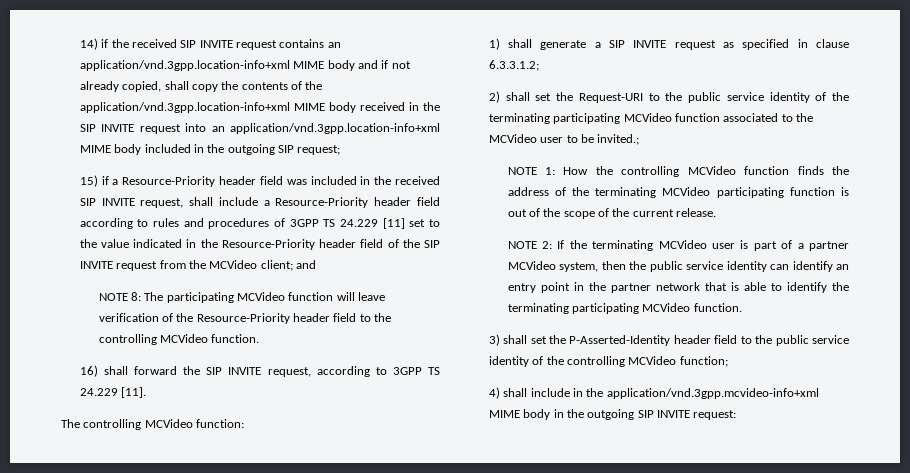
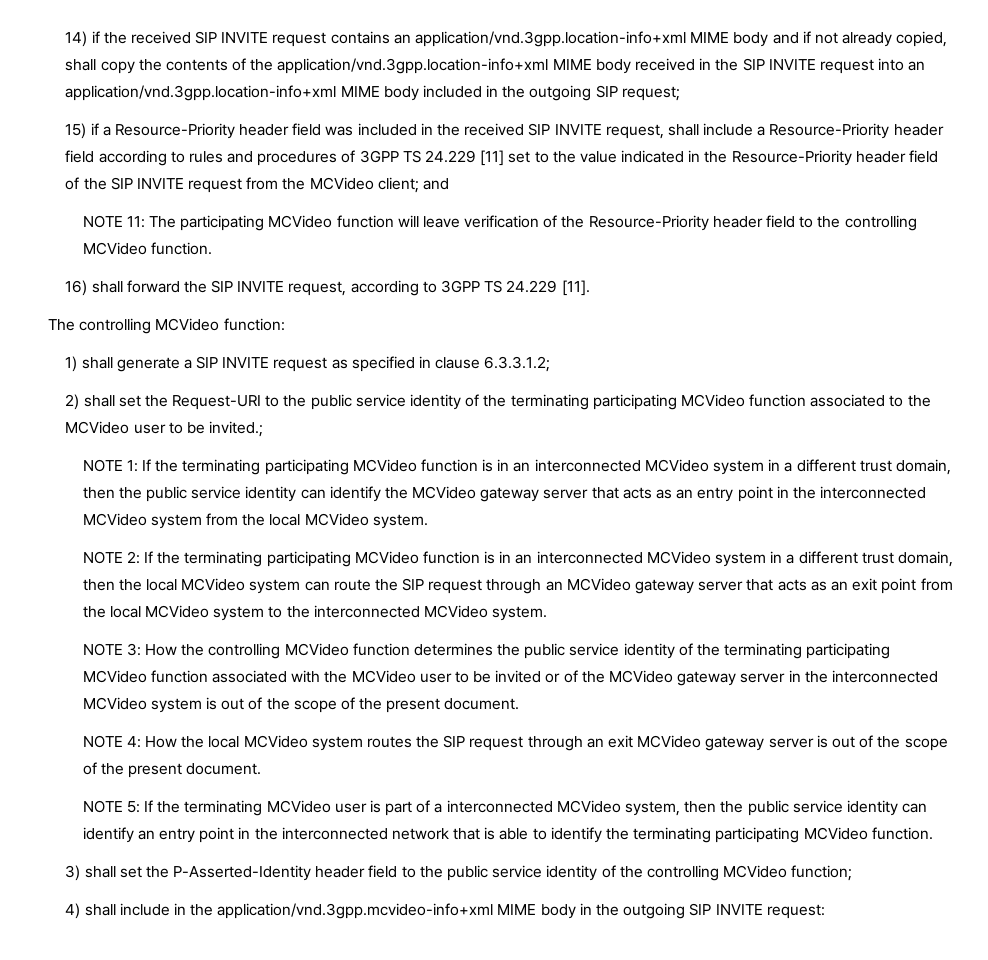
[130,292,141,301] 8: -> [126,216,145,228] 11:
(555, 171) none -> [142,459,951,475] [82,486,927,502] [82,513,428,529] [82,551,953,567] [82,578,953,594] [82,605,548,621] [82,643,141,656] If the terminating participating MCVideo function is in an interconnected MCVideo system in a different trust domain, then the public service identity can identify the MCVideo gateway server that acts as an entry point in the interconnected MCVideo system from the local MCVideo system. // NOTE 2: If the terminating participating MCVideo function is in an interconnected MCVideo system in a different trust domain, then the local MCVideo system can route the SIP request through an MCVideo gateway server that acts as an exit point from the local MCVideo system to the interconnected MCVideo system. // NOTE 3:
[797,166,850,175] [507,187,849,198] [507,208,717,219] [507,241,552,249] finds the address of the terminating MCVideo participating function is out of the scope of the current release. // NOTE 2: -> [413,643,891,659] [82,670,938,686] [82,697,520,713] [82,735,948,751] [82,762,262,778] [82,800,140,813] determines the public service identity of the terminating participating MCVideo function associated with the MCVideo user to be invited or of the MCVideo gateway server in the interconnected MCVideo system is out of the scope of the present document. // NOTE 4: How the local MCVideo system routes the SIP request through an exit MCVideo gateway server is out of the scope of the present document. // NOTE 5:
[809,241,849,251] partner -> [446,800,553,813] interconnected
[610,283,651,293] partner -> [281,827,388,840] interconnected

